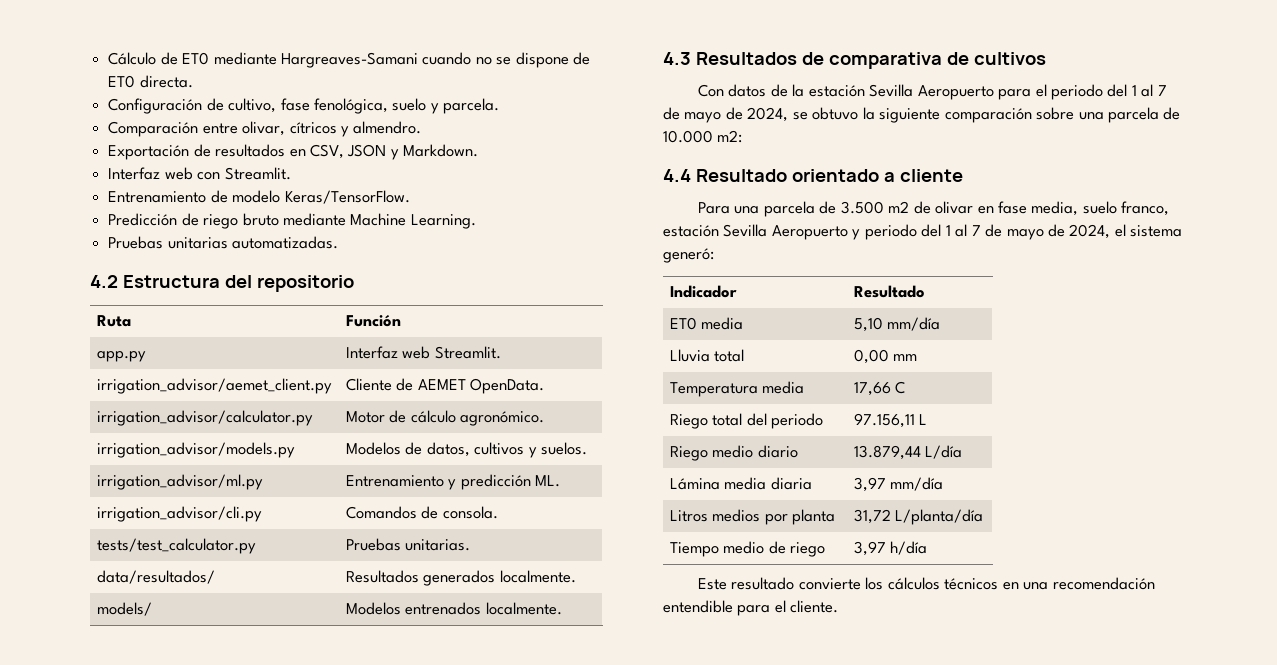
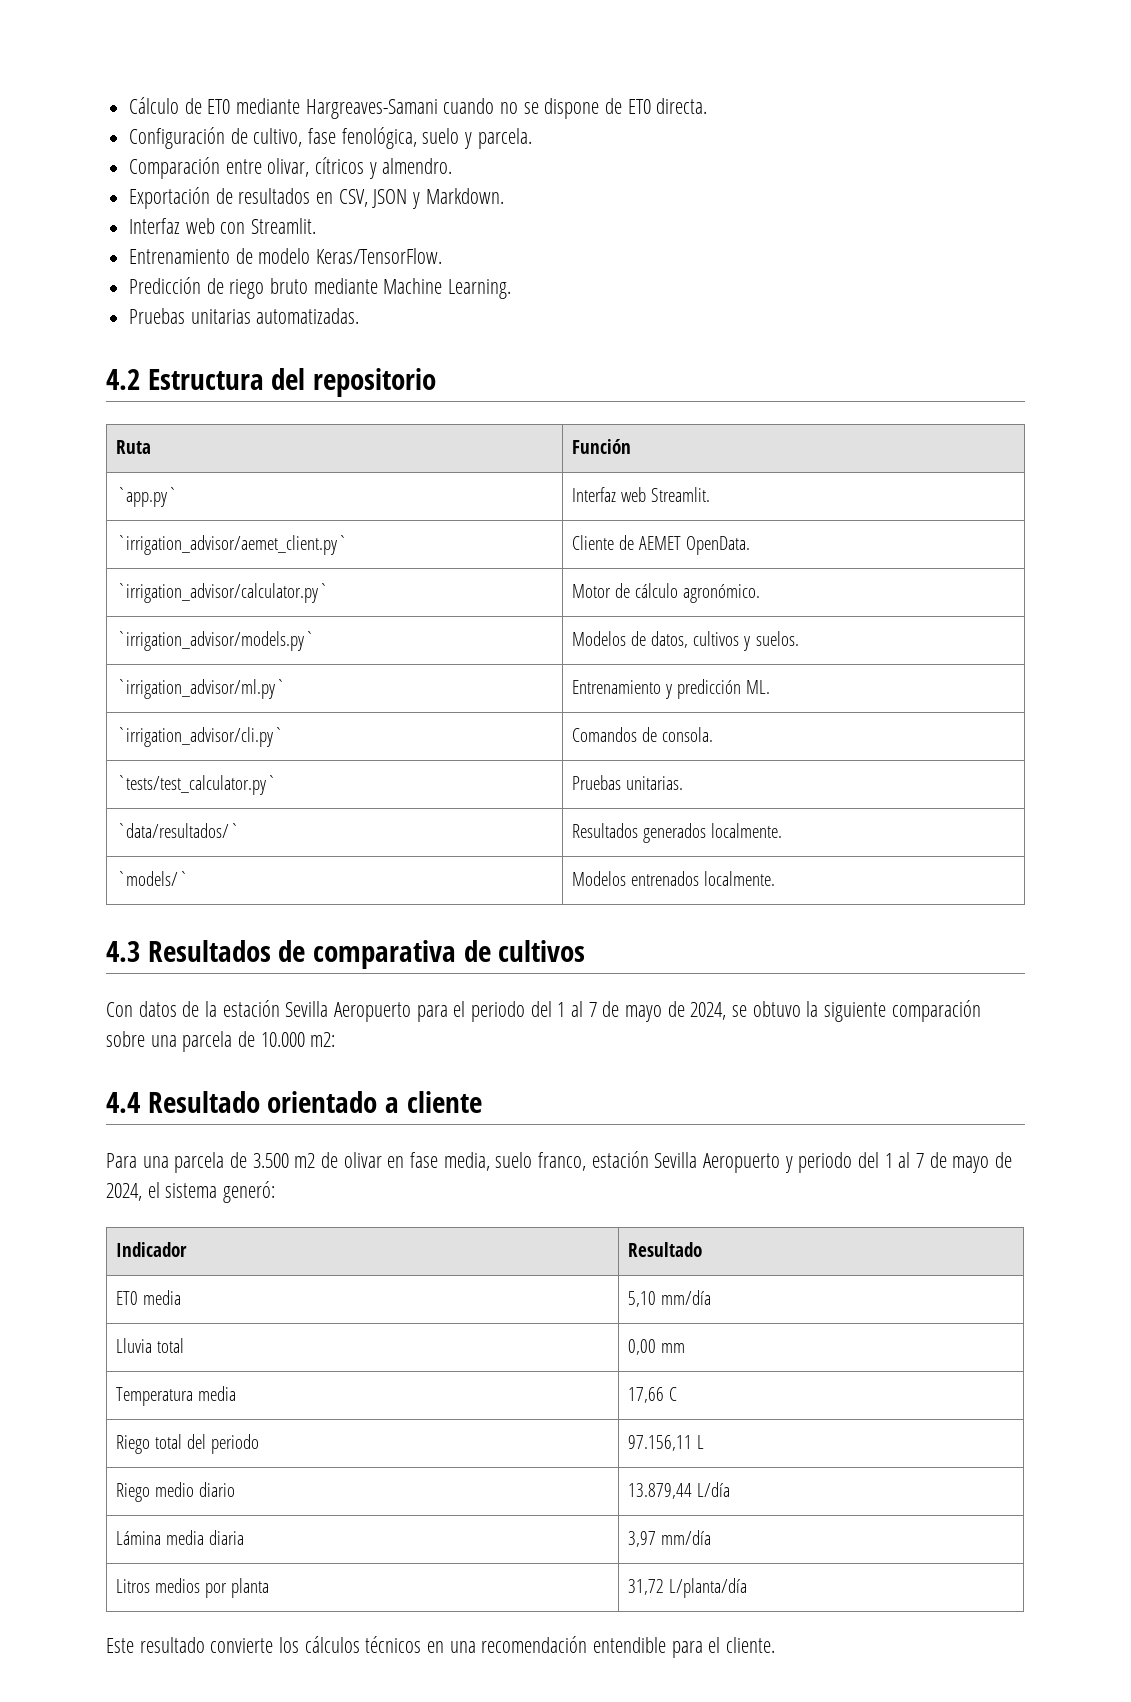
[96,351,146,362] app.py -> [115,487,177,507] `app.py`
[96,378,332,394] irrigation_advisor/aemet_client.py -> [115,535,347,555] `irrigation_advisor/aemet_client.py`
[96,410,313,426] irrigation_advisor/calculator.py -> [115,583,328,603] `irrigation_advisor/calculator.py`
[96,442,295,458] irrigation_advisor/models.py -> [115,631,314,651] `irrigation_advisor/models.py`
[96,474,263,490] irrigation_advisor/ml.py -> [115,679,285,699] `irrigation_advisor/ml.py`
[96,506,262,522] irrigation_advisor/cli.py -> [115,727,283,747] `irrigation_advisor/cli.py`
[96,538,256,554] tests/test_calculator.py -> [115,775,276,795] `tests/test_calculator.py`
[96,570,215,584] data/resultados/ -> [115,823,239,838] `data/resultados/`
[96,602,152,616] models/ -> [115,871,188,886] `models/`
[669,541,826,557] [853,541,928,556] // Tiempo medio de riego | 3,97 h/día -> (748, 1588) none

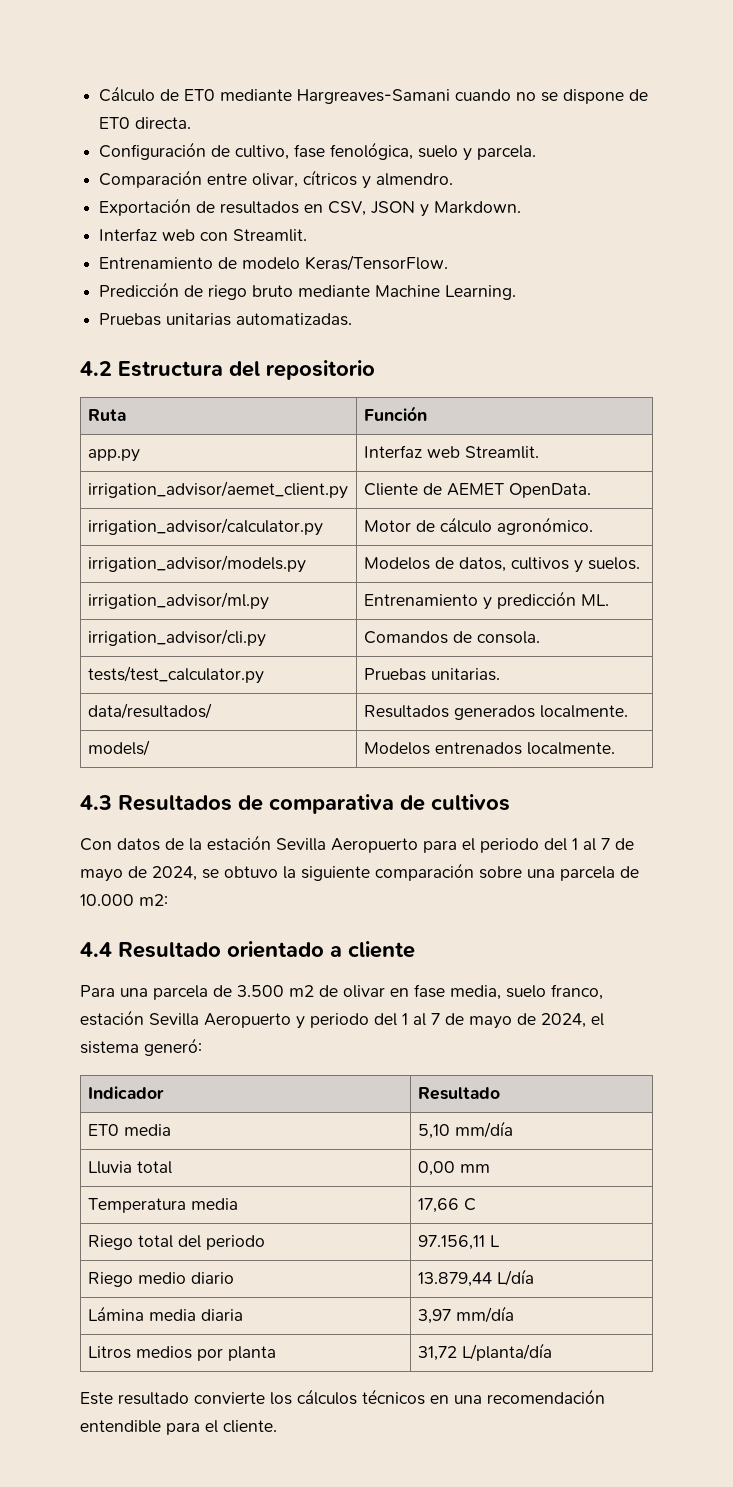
[115,487,177,507] `app.py` -> [87,449,140,462] app.py
[115,535,347,555] `irrigation_advisor/aemet_client.py` -> [87,481,348,499] irrigation_advisor/aemet_client.py
[115,583,328,603] `irrigation_advisor/calculator.py` -> [87,518,323,536] irrigation_advisor/calculator.py
[115,631,314,651] `irrigation_advisor/models.py` -> [87,555,306,573] irrigation_advisor/models.py
[115,679,285,699] `irrigation_advisor/ml.py` -> [87,592,269,610] irrigation_advisor/ml.py
[115,727,283,747] `irrigation_advisor/cli.py` -> [87,629,266,647] irrigation_advisor/cli.py
[115,775,276,795] `tests/test_calculator.py` -> [87,666,264,684] tests/test_calculator.py
[115,823,239,838] `data/resultados/` -> [87,703,212,719] data/resultados/
[115,871,188,886] `models/` -> [87,740,150,756] models/

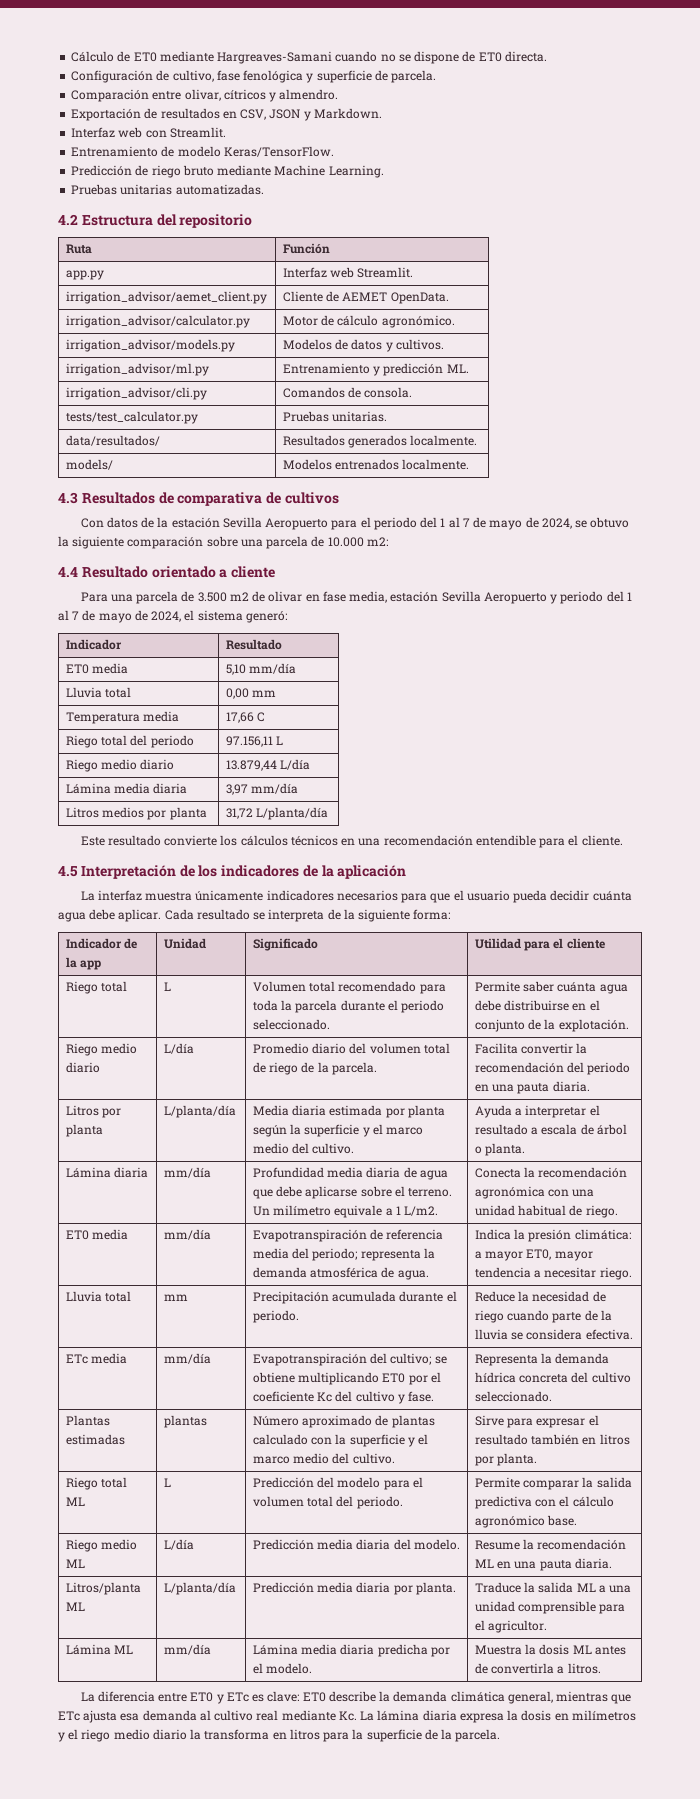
[330,142,473,161] fenológica, suelo y -> [243,70,388,83] fenológica y superficie de
[458,557,640,573] datos, cultivos y suelos. -> [351,339,444,352] datos y cultivos.
[506,984,603,1000] suelo franco, -> (388, 597) none
(277, 1426) none -> [58,865,407,879] [80,890,632,903] [58,909,451,922] [65,938,138,949] [65,957,102,970] [163,938,206,949] [252,938,318,951] [474,938,605,951] [65,981,128,994] [163,982,171,991] [252,981,446,994] [252,1000,445,1013] [252,1019,330,1030] [474,981,628,994] [474,1000,600,1011] [474,1019,629,1032] [65,1043,138,1056] [65,1062,100,1073] [163,1043,194,1054] [252,1043,450,1054] [252,1062,377,1075] [474,1043,588,1054] [474,1062,631,1075] [474,1081,590,1094] [65,1105,122,1118] [65,1124,103,1137] [163,1105,236,1118] [252,1105,445,1118] [252,1124,424,1137] [252,1143,355,1154] [474,1105,600,1118] [474,1124,627,1135] [474,1143,526,1156] [65,1167,149,1178] [163,1167,211,1178] [252,1167,448,1180] [252,1186,453,1199] [252,1205,439,1218] [474,1167,628,1178] [474,1186,595,1199] [474,1205,618,1218] [65,1229,129,1240] [163,1229,211,1240] [252,1229,444,1242] [252,1248,435,1261] [252,1267,429,1280] [474,1229,631,1242] [474,1249,593,1261] [474,1267,632,1280] [65,1291,132,1302] [163,1294,188,1301] [252,1291,457,1304] [252,1310,299,1323] [474,1291,606,1302] [474,1310,612,1323] [474,1329,633,1340] [65,1353,128,1364] [163,1353,211,1364] [252,1353,447,1366] [252,1372,441,1385] [252,1391,435,1404] [474,1353,610,1366] [474,1372,631,1383] [474,1391,552,1402] [65,1415,110,1426] [65,1434,125,1445] [163,1415,207,1428] [252,1415,435,1428] [252,1434,429,1447] [252,1453,395,1464] [474,1415,599,1428] [474,1434,630,1445] [474,1453,538,1466] [65,1477,128,1490] [65,1497,85,1506] [163,1478,171,1487] [252,1477,423,1490] [252,1496,403,1509] [474,1477,632,1490] [474,1496,614,1509] [474,1515,578,1528] [65,1539,138,1552] [65,1559,85,1568] [163,1539,194,1550] [252,1539,460,1550] [474,1539,627,1550] [474,1558,612,1571] [65,1582,141,1595] [65,1602,85,1611] [163,1582,236,1595] [252,1582,456,1595] [474,1582,632,1593] [474,1601,626,1614] [474,1620,548,1633] [65,1644,134,1655] [163,1644,211,1655] [252,1644,450,1657] [252,1663,313,1674] [474,1644,626,1655] [474,1663,601,1674] [80,1691,632,1704] [58,1710,636,1723] [58,1729,501,1742] // 4.5 Interpretación de los indicadores de la aplicación // La interfaz muestra únicamente indicadores necesarios para que el usuario pueda decidir cuánta agua debe aplicar. Cada resultado se interpreta de la siguiente forma: // Indicador de la app | Unidad | Significado | Utilidad para el cliente // Riego total | L | Volumen total recomendado para toda la parcela durante el periodo seleccionado. | Permite saber cuánta agua debe distribuirse en el conjunto de la explotación. // Riego medio diario | L/día | Promedio diario del volumen total de riego de la parcela. | Facilita convertir la recomendación del periodo en una pauta diaria. // Litros por planta | L/planta/día | Media diaria estimada por planta según la superficie y el marco medio del cultivo. | Ayuda a interpretar el resultado a escala de árbol o planta. // Lámina diaria | mm/día | Profundidad media diaria de agua que debe aplicarse sobre el terreno. Un milímetro equivale a 1 L/m2. | Conecta la recomendación agronómica con una unidad habitual de riego. // ET0 media | mm/día | Evapotranspiración de referencia media del periodo; representa la demanda atmosférica de agua. | Indica la presión climática: a mayor ET0, mayor tendencia a necesitar riego. // Lluvia total | mm | Precipitación acumulada durante el periodo. | Reduce la necesidad de riego cuando parte de la lluvia se considera efectiva. // ETc media | mm/día | Evapotranspiración del cultivo; se obtiene multiplicando ET0 por el coeficiente Kc del cultivo y fase. | Representa la demanda hídrica concreta del cultivo seleccionado. // Plantas estimadas | plantas | Número aproximado de plantas calculado con la superficie y el marco medio del cultivo. | Sirve para expresar el resultado también en litros por planta. // Riego total ML | L | Predicción del modelo para el volumen total del periodo. | Permite comparar la salida predictiva con el cálculo agronómico base. // Riego medio ML | L/día | Predicción media diaria del modelo. | Resume la recomendación ML en una pauta diaria. // Litros/planta ML | L/planta/día | Predicción media diaria por planta. | Traduce la salida ML a una unidad comprensible para el agricultor. // Lámina ML | mm/día | Lámina media diaria predicha por el modelo. | Muestra la dosis ML antes de convertirla a litros. // La diferencia entre ET0 y ETc es clave: ET0 describe la demanda climática general, mientras que ETc ajusta esa demanda al cultivo real mediante Kc. La lámina diaria expresa la dosis en milímetros y el riego medio diario la transforma en litros para la superficie de la parcela.

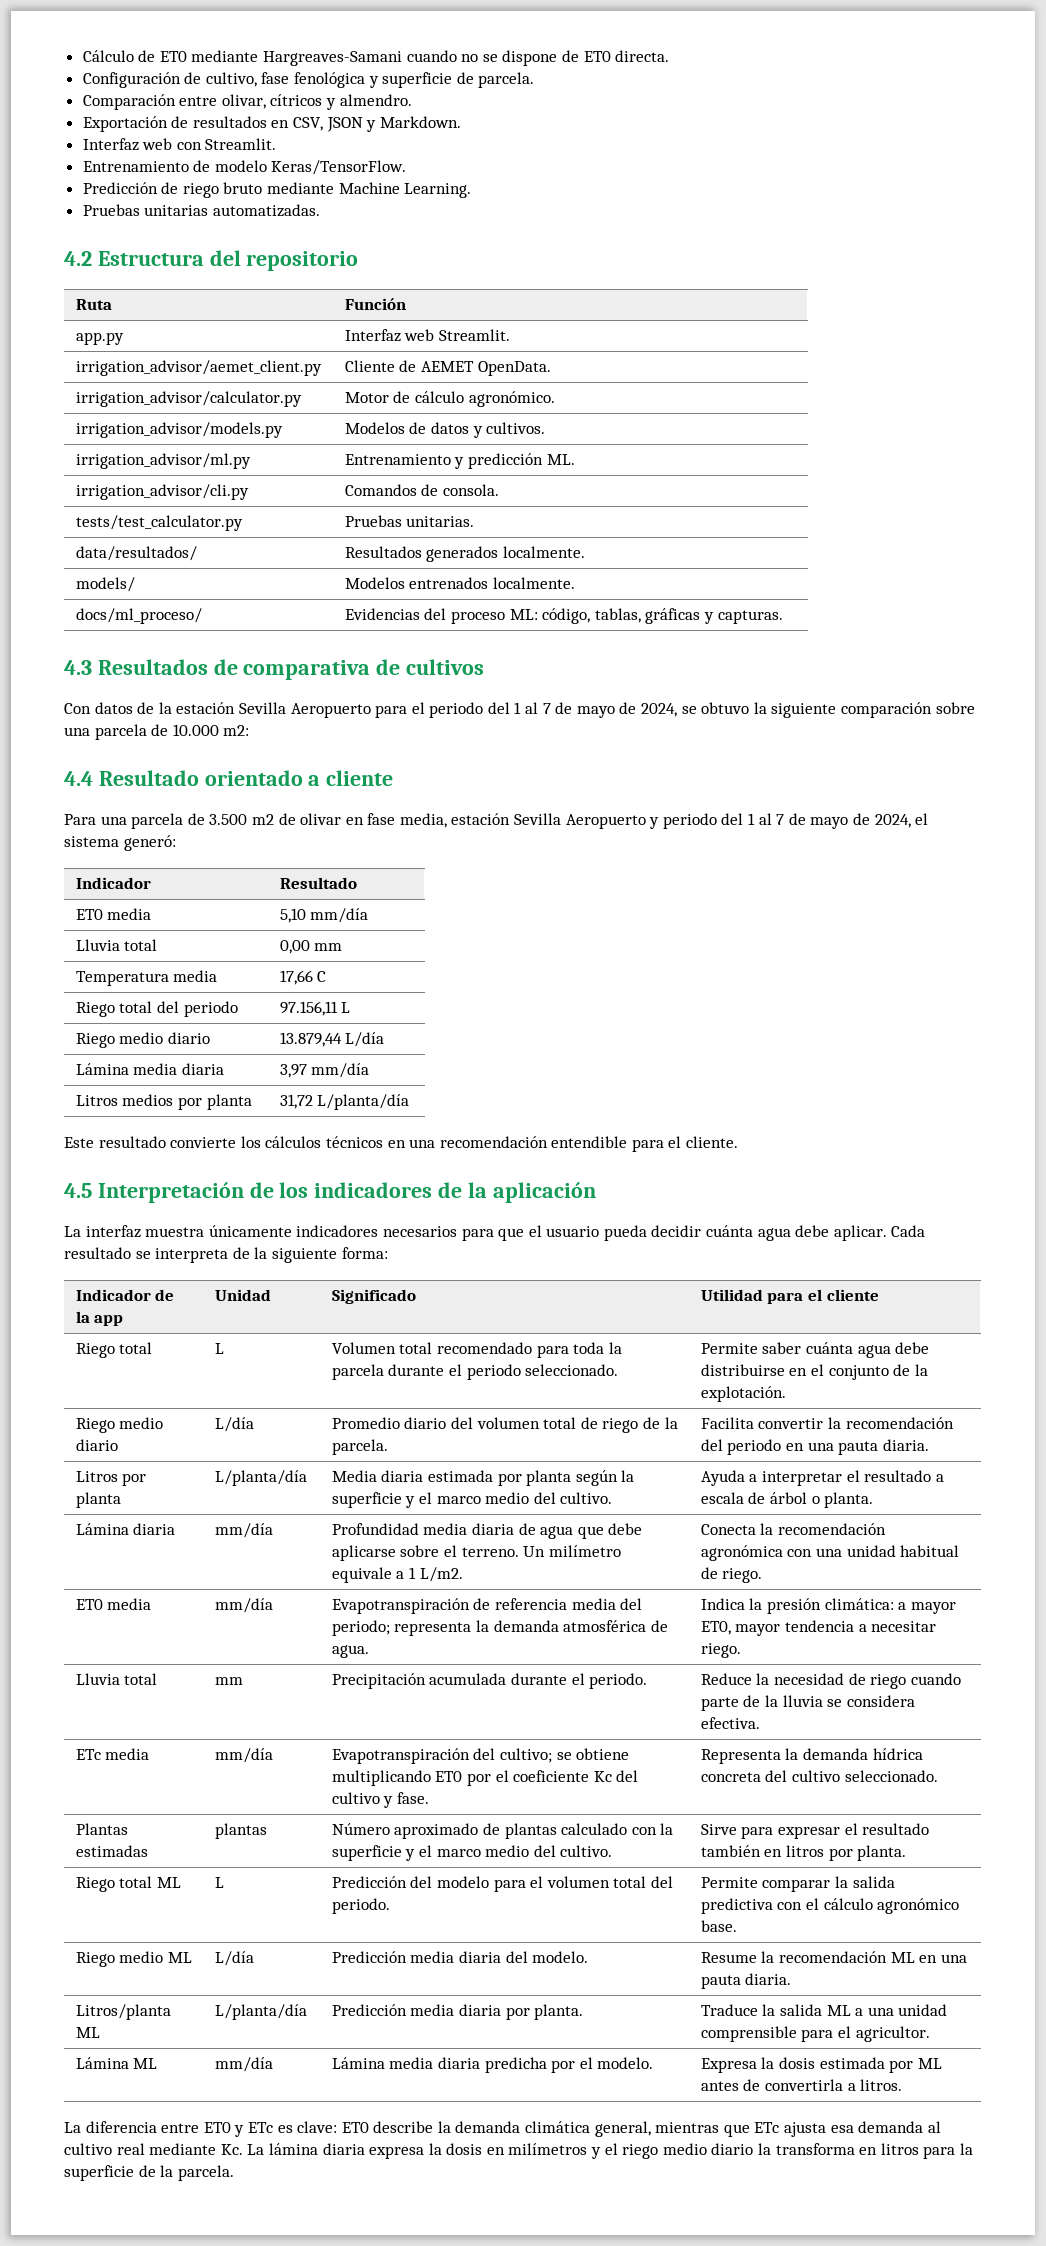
(470, 464) none -> [75,608,202,624] [344,608,783,624] // docs/ml_proceso/ | Evidencias del proceso ML: código, tablas, gráficas y capturas.
[474,1644,570,1655] Muestra la dosis -> [700,2057,914,2073] Expresa la dosis estimada por

